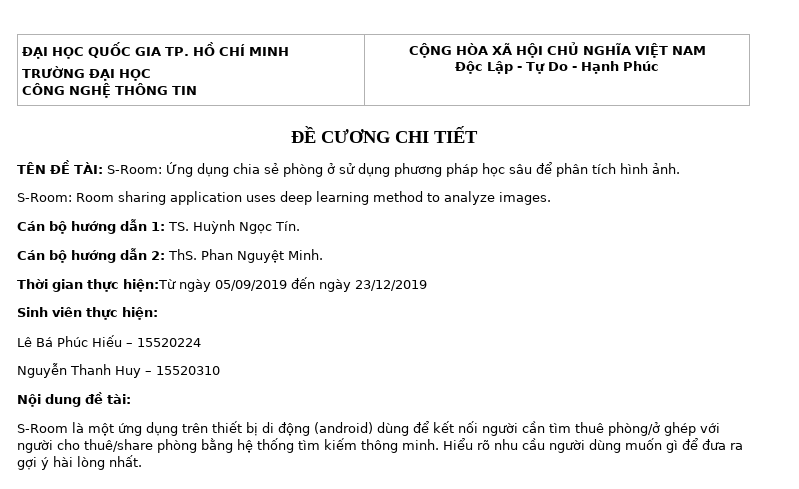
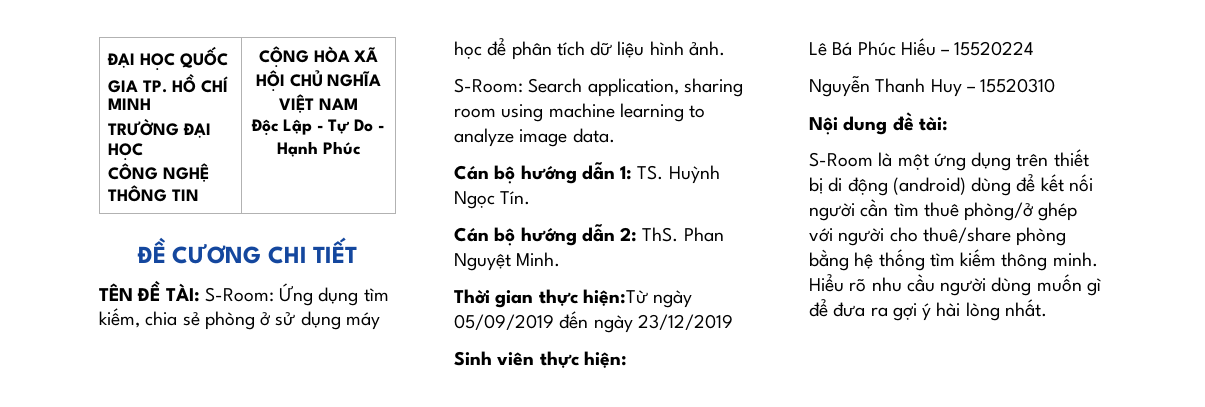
(229, 170) none -> [363,288,389,302] [99,308,140,328] tìm kiếm,
[393,163,532,177] phương pháp học sâu -> [345,312,380,330] [454,41,482,59] máy học
(616, 168) none -> [590,41,645,58] dữ liệu
[76,191,551,205] Room sharing application uses deep learning method to analyze images. -> [528,78,743,97] [454,103,706,122] [454,128,615,147] Search application, sharing room using machine learning to analyze image data.

